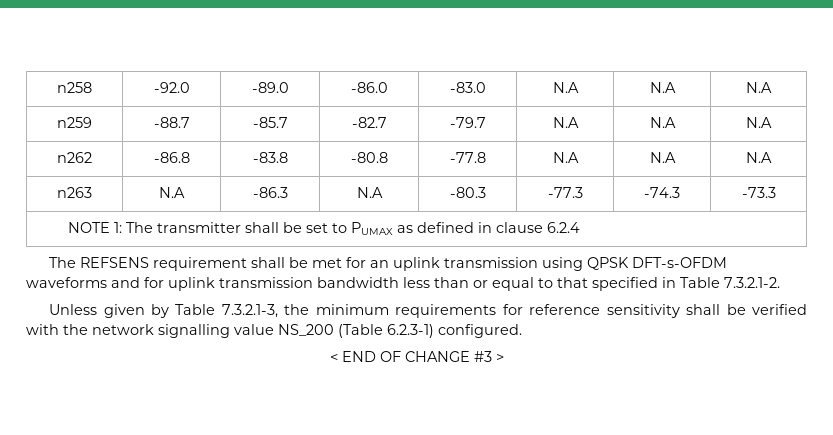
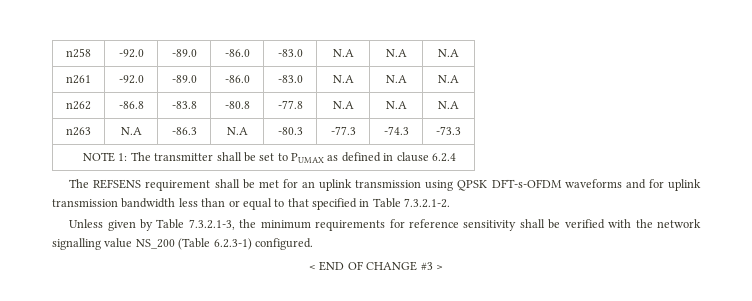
[57,117,92,128] [153,117,190,128] [252,117,288,128] [351,117,387,128] [449,117,486,128] n259 | -88.7 | -85.7 | -82.7 | -79.7 -> [66,75,91,84] [118,75,144,84] [171,75,197,83] [224,75,250,83] [277,75,303,83] n261 | -92.0 | -89.0 | -86.0 | -83.0

